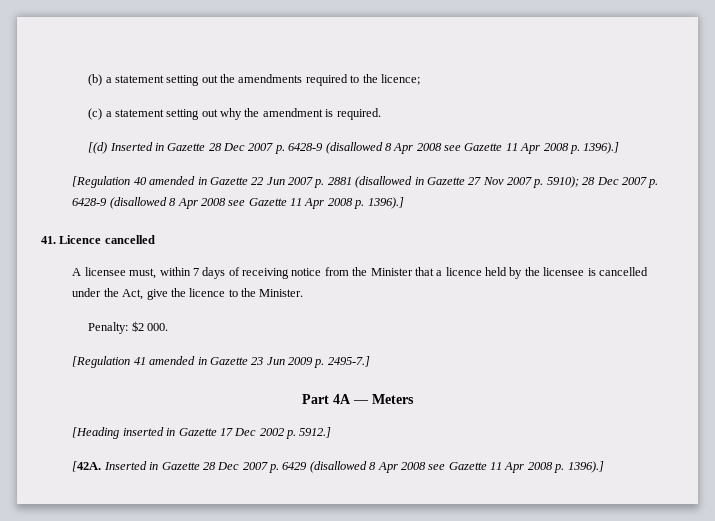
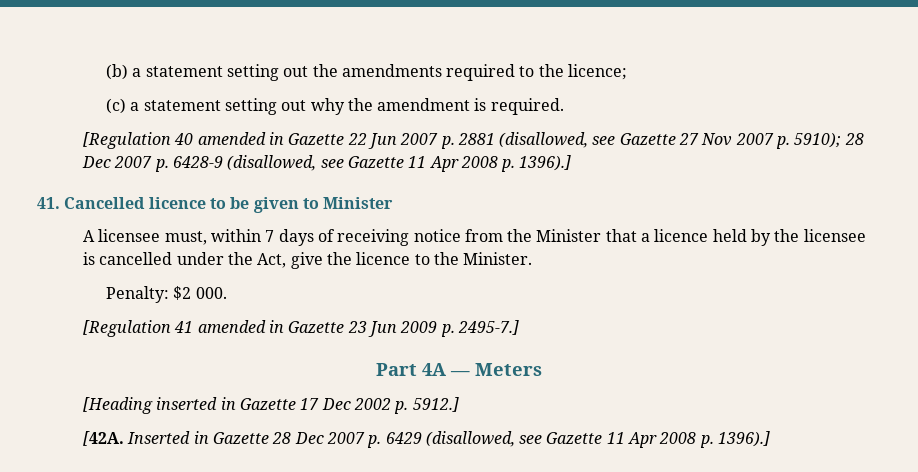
[88,142,620,154] // [(d) Inserted in Gazette 28 Dec 2007 p. 6428-9 (disallowed 8 Apr 2008 see Gazette 11 Apr 2008 p. 1396).] -> (564, 106) none
[355,176,424,188] (disallowed in -> [499,132,616,148] (disallowed, see
[109,197,226,209] (disallowed 8 Apr 2008 -> [227,155,317,171] (disallowed,
[59,235,155,244] Licence cancelled -> [64,197,394,213] Cancelled licence to be given to Minister
[309,461,426,473] (disallowed 8 Apr 2008 -> [425,431,515,447] (disallowed,

